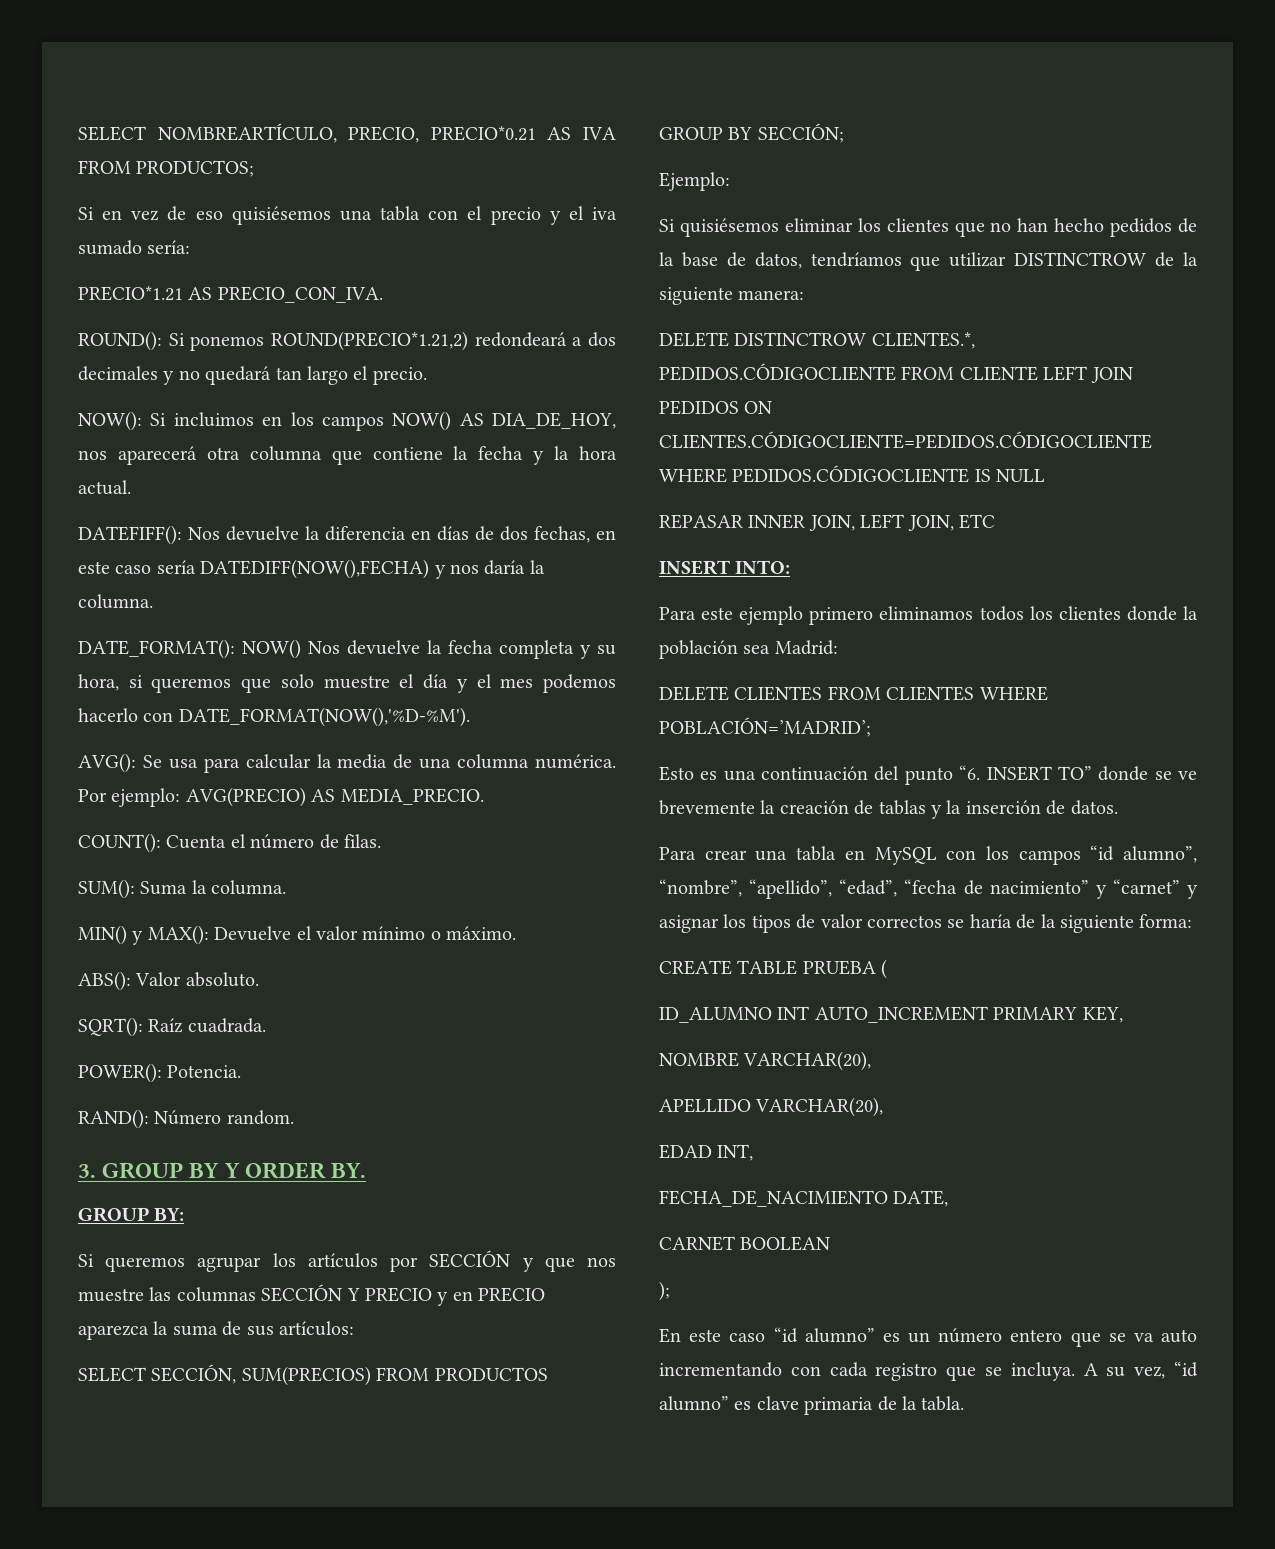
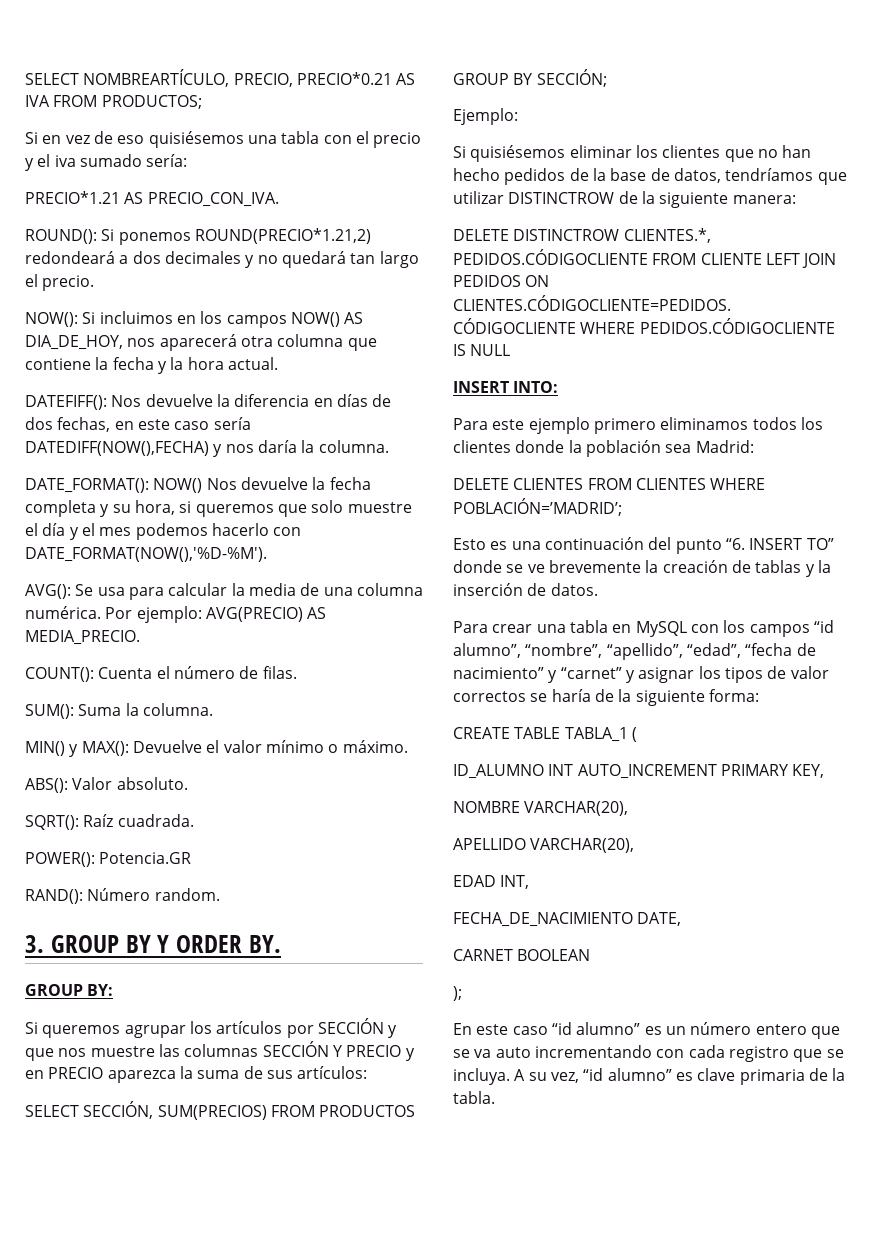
[167,1065,242,1078] Potencia. -> [99,852,192,864] Potencia.GR
[659,514,995,531] // REPASAR INNER JOIN, LEFT JOIN, ETC -> (511, 350) none
[802,960,876,975] PRUEBA -> [564,727,628,742] TABLA_1

